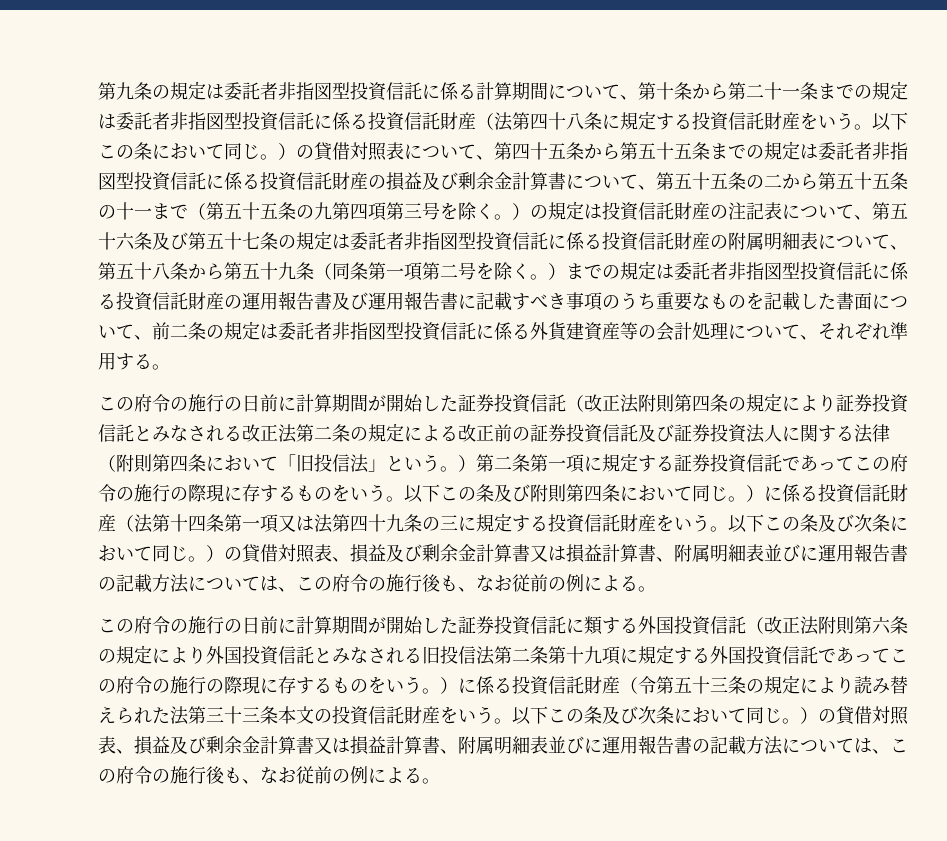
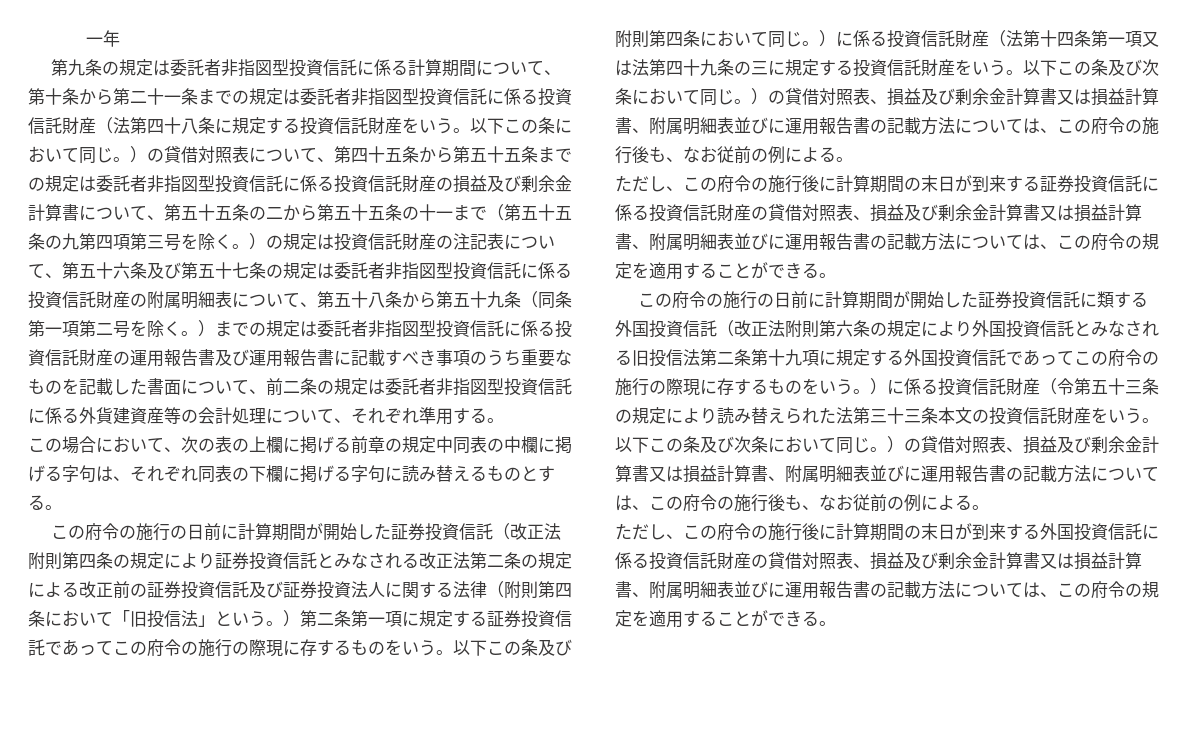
(98, 91) none -> [85,30,120,47] 一年 //
(170, 367) none -> [28,436,572,454] [28,465,555,483] [28,495,62,510] // この場合において、次の表の上欄に掲げる前章の規定中同表の中欄に掲げる字句は、それぞれ同表の下欄に掲げる字句に読み替えるものとする。
(656, 589) none -> [615,175,1159,193] [615,204,1142,222] [615,233,1159,251] [615,262,836,280] // ただし、この府令の施行後に計算期間の末日が到来する証券投資信託に係る投資信託財産の貸借対照表、損益及び剰余金計算書又は損益計算書、附属明細表並びに運用報告書の記載方法については、この府令の規定を適用することができる。
(440, 781) none -> [615,523,1159,541] [615,552,1142,570] [615,581,1159,599] [615,610,836,628] // ただし、この府令の施行後に計算期間の末日が到来する外国投資信託に係る投資信託財産の貸借対照表、損益及び剰余金計算書又は損益計算書、附属明細表並びに運用報告書の記載方法については、この府令の規定を適用することができる。

